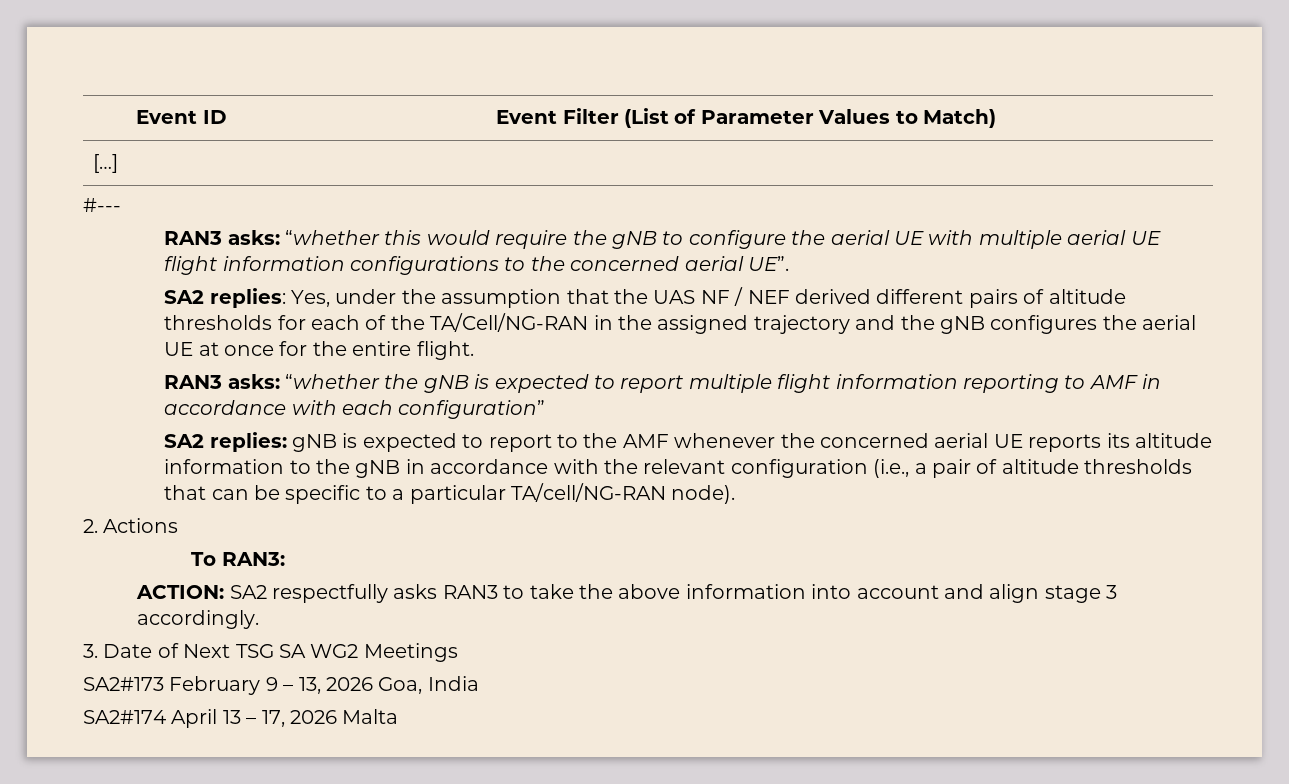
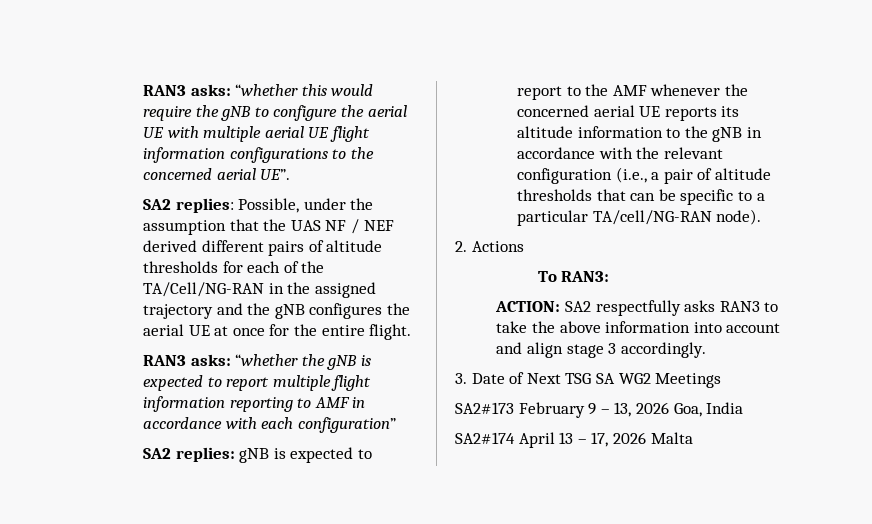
[136,110,227,124] [496,108,996,128] [92,154,118,173] [83,198,121,212] Event ID | Event Filter (List of Parameter Values to Match) // […] // #--- // -> (143, 90) none
[291,290,331,307] Yes, -> [238,198,300,213] Possible,

